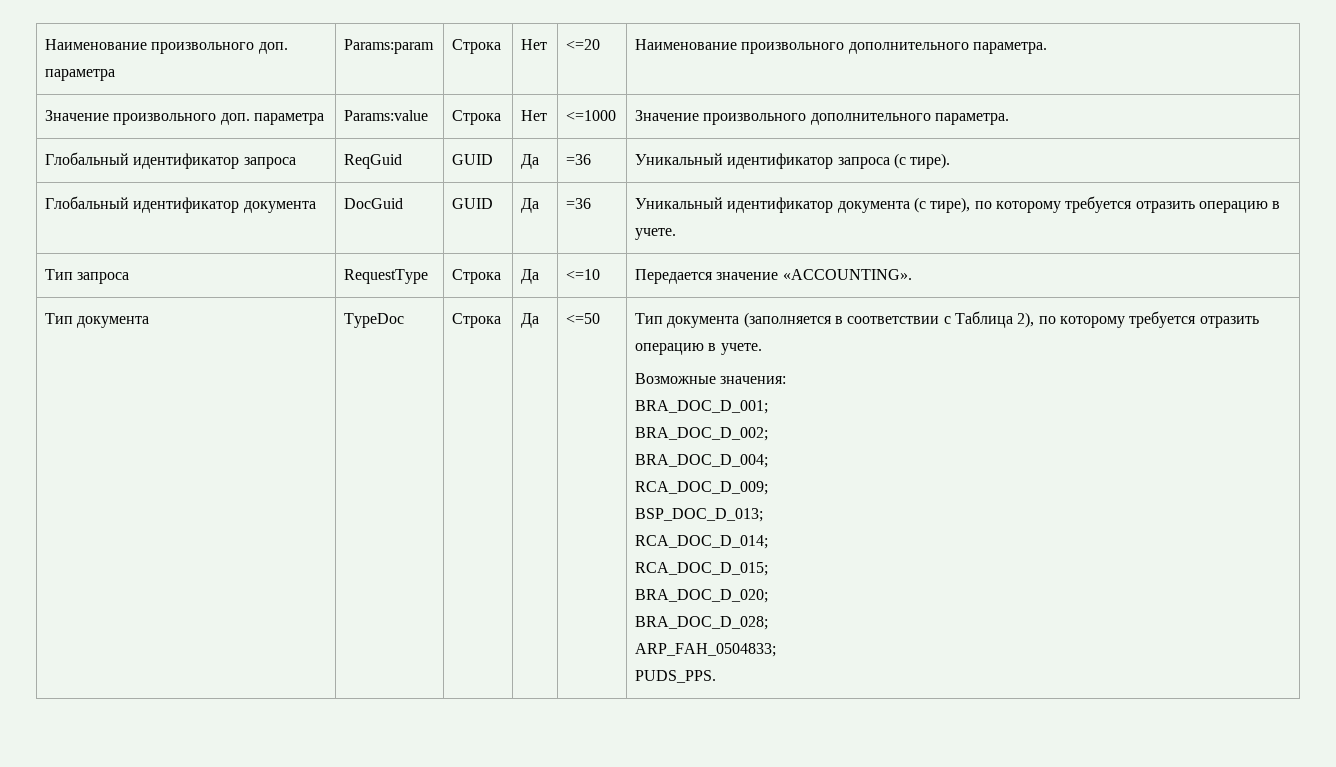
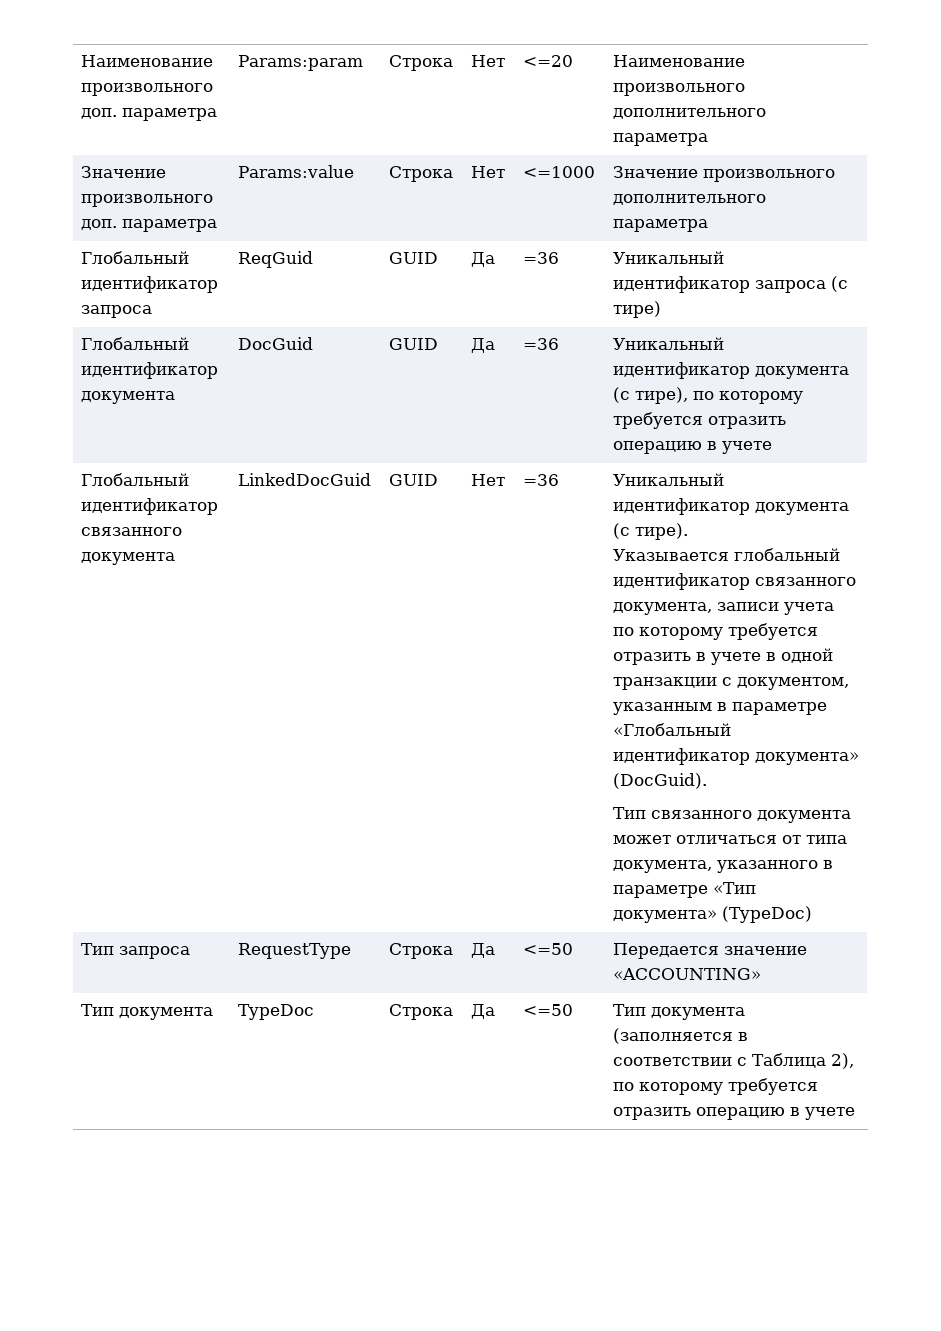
[973,42,1048,54] параметра. -> [613,133,709,146] параметра
[935,113,1010,125] параметра. -> [613,219,709,232] параметра
[910,153,951,169] тире). -> [613,301,662,318] тире)
[635,228,677,240] учете. -> [722,441,773,454] [81,473,190,486] [81,498,219,515] [81,527,183,536] [81,552,176,565] [238,473,372,486] [389,474,439,486] [471,474,506,486] [523,474,560,486] [613,473,725,486] [613,498,850,515] [613,523,689,540] [613,548,841,561] [613,573,857,590] [613,602,835,615] [613,623,819,640] [613,648,834,665] [613,677,850,690] [613,702,828,715] [613,723,732,736] [613,748,860,765] [613,773,708,789] [613,807,852,823] [613,835,848,844] [613,860,834,873] [613,882,757,898] [613,906,813,923] учете // Глобальный идентификатор связанного документа | LinkedDocGuid | GUID | Нет | =36 | Уникальный идентификатор документа (с тире). // Указывается глобальный идентификатор связанного документа, записи учета по которому требуется отразить в учете в одной транзакции с документом, указанным в параметре «Глобальный идентификатор документа» (DocGuid). // Тип связанного документа может отличаться от типа документа, указанного в параметре «Тип документа» (TypeDoc)
[566,269,601,280] <=10 -> [523,943,574,955] <=50
[782,269,912,280] «ACCOUNTING». -> [613,968,762,980] «ACCOUNTING»
[720,343,762,355] [635,373,787,384] [635,400,769,414] [635,427,769,441] [635,454,769,468] [635,481,769,495] [635,508,764,522] [635,535,769,549] [635,562,769,576] [635,589,769,603] [635,616,769,630] [635,643,777,657] [635,670,717,683] учете. // Возможные значения: // BRA_DOC_D_001; // BRA_DOC_D_002; // BRA_DOC_D_004; // RCA_DOC_D_009; // BSP_DOC_D_013; // RCA_DOC_D_014; // RCA_DOC_D_015; // BRA_DOC_D_020; // BRA_DOC_D_028; // ARP_FAH_0504833; // PUDS_PPS. -> [805,1107,856,1120] учете

